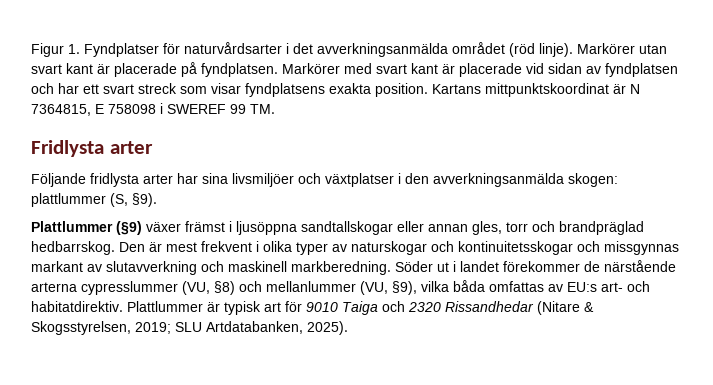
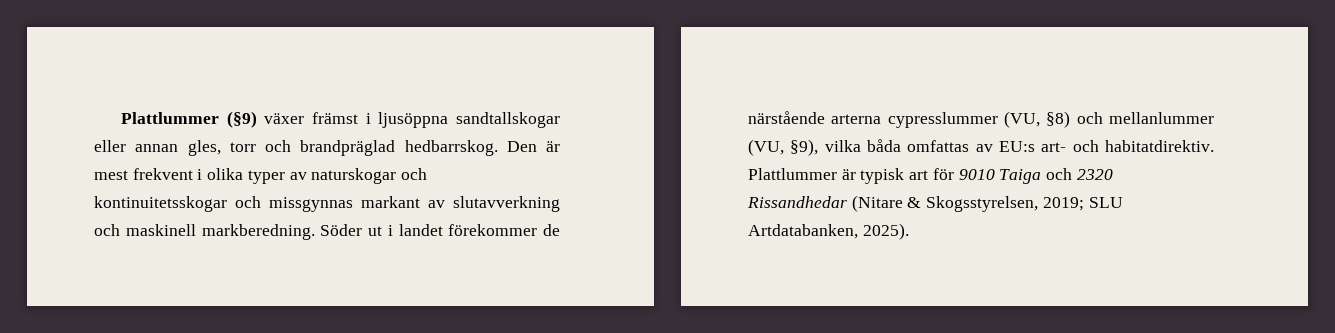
[31,42,667,57] [31,62,678,77] [31,83,640,97] [31,103,275,116] [31,140,153,157] [31,173,618,187] [31,193,157,207] Figur 1. Fyndplatser för naturvårdsarter i det avverkningsanmälda området (röd linje). Markörer utan svart kant är placerade på fyndplatsen. Markörer med svart kant är placerade vid sidan av fyndplatsen och har ett svart streck som visar fyndplatsens exakta position. Kartans mittpunktskoordinat är N 7364815, E 758098 i SWEREF 99 TM. // Fridlysta arter // Följande fridlysta arter har sina livsmiljöer och växtplatser i den avverkningsanmälda skogen: plattlummer (S, §9). // -> (120, 118) none

